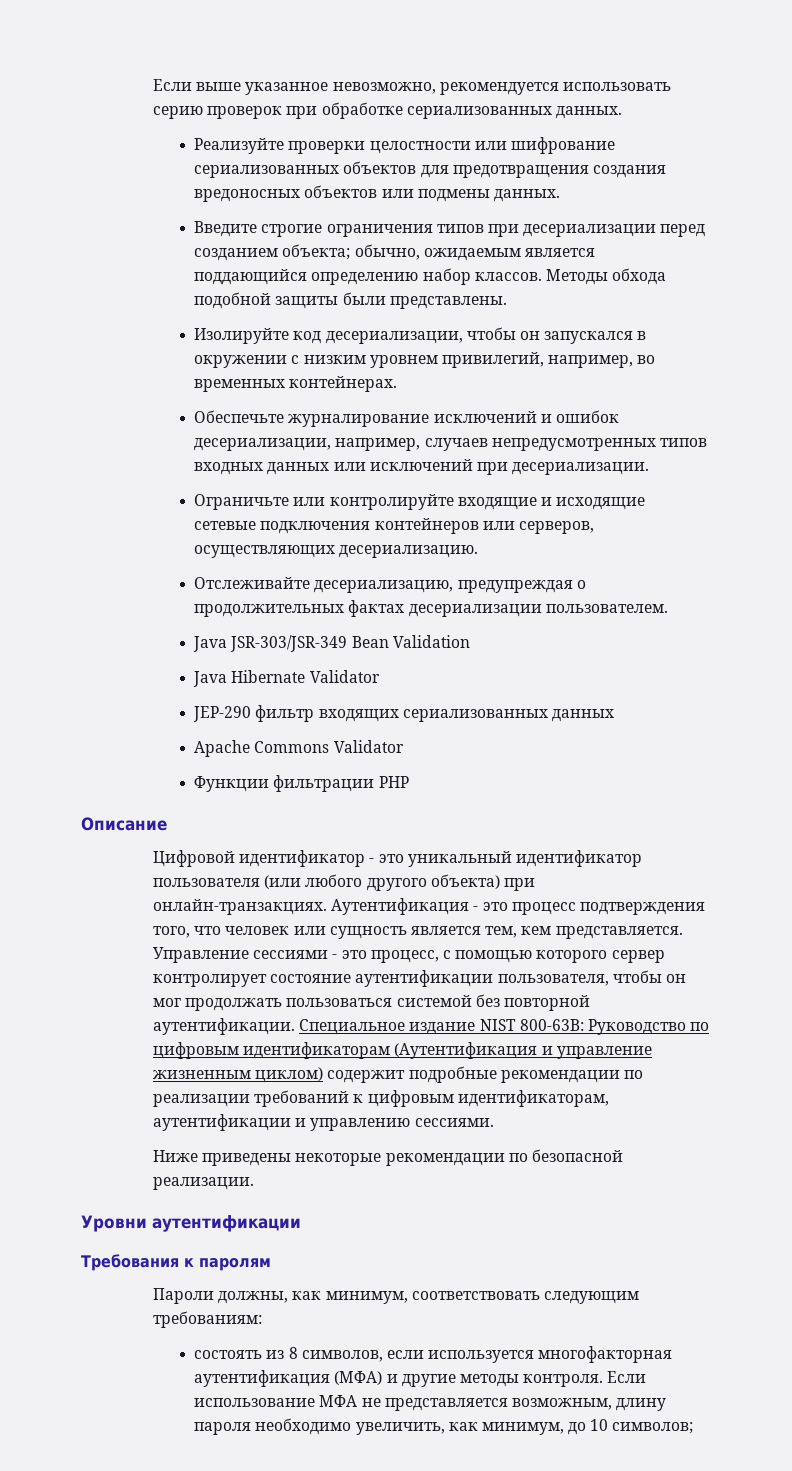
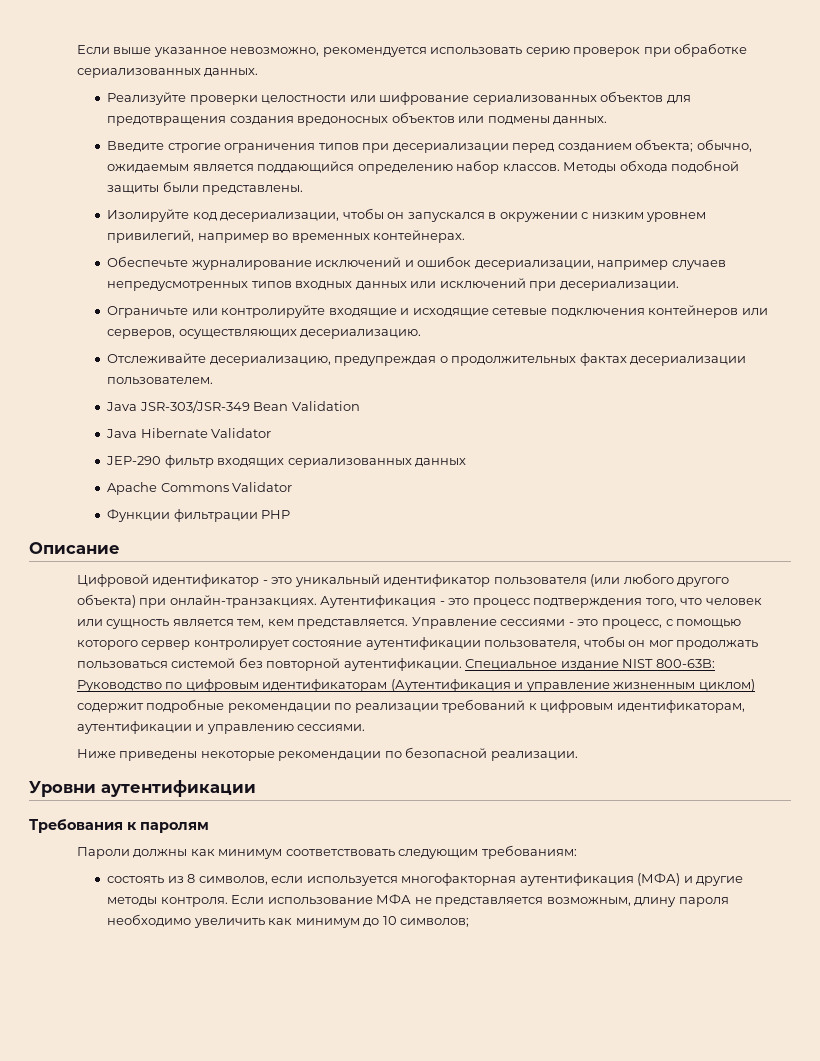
[548,355,634,368] например, -> [197,233,269,243] например
[335,438,421,451] например, -> [597,260,669,270] например
[218,1291,408,1304] должны, как минимум, -> [133,849,283,859] должны как минимум
[355,1422,564,1435] увеличить, как минимум, -> [193,918,360,928] увеличить как минимум

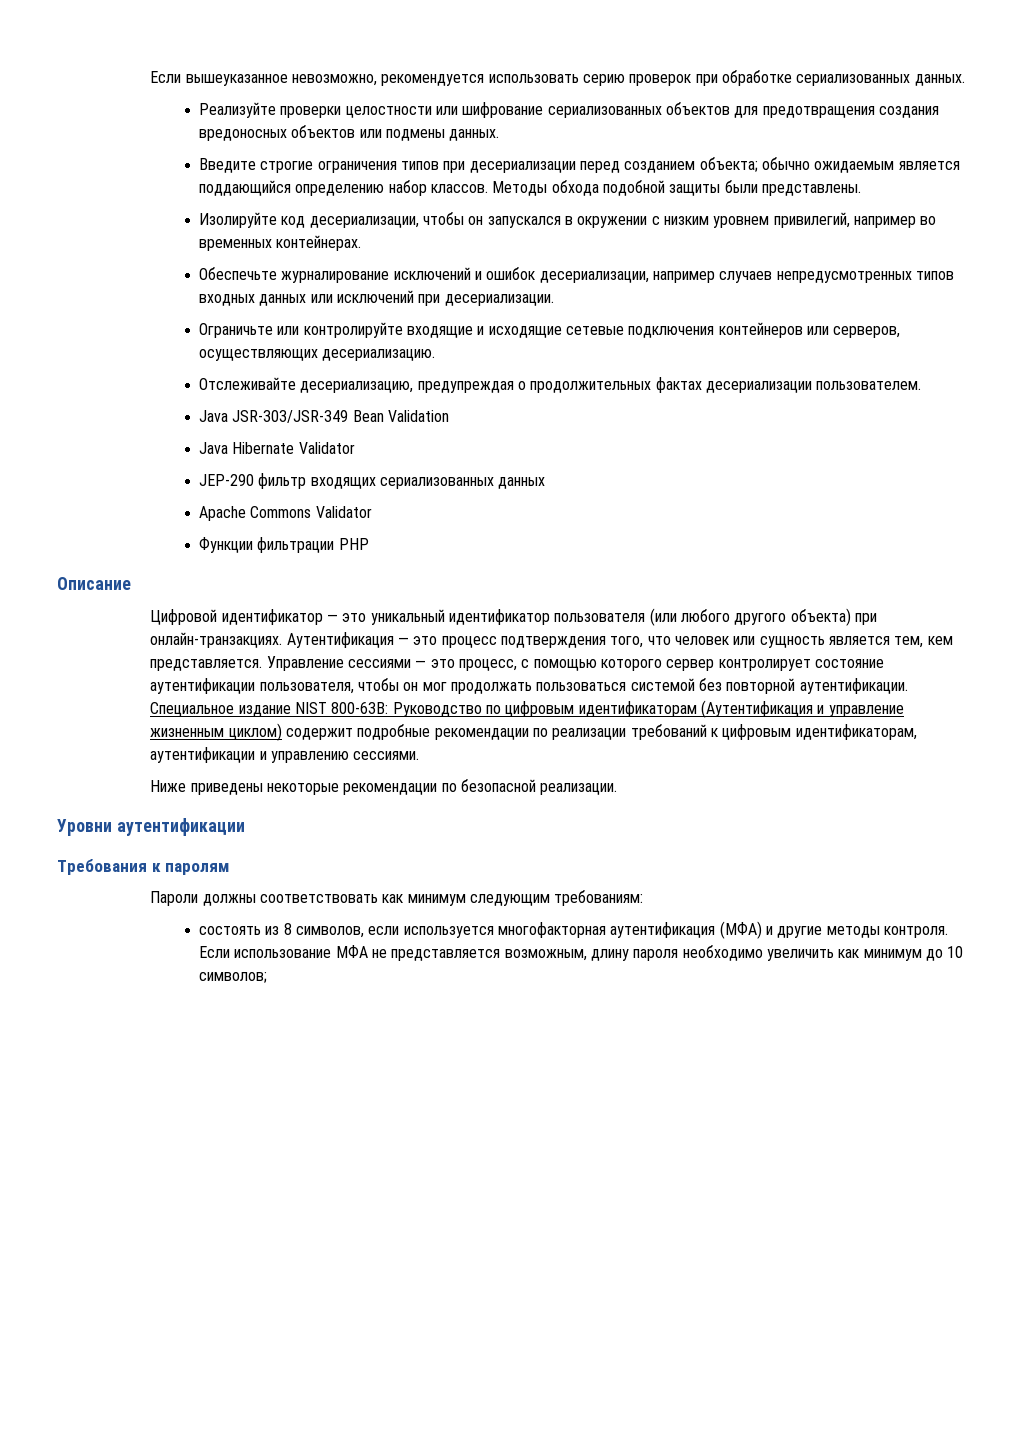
[76,45,227,57] Если выше указанное -> [150,71,288,86] Если вышеуказанное
[696,139,752,152] обычно, -> [761,157,810,170] обычно
[262,580,268,584] - -> [327,614,339,622] —
[439,601,445,605] - -> [398,637,410,645] —
[568,622,574,626] - -> [415,660,427,668] —
[190,849,395,859] как минимум соответствовать -> [260,894,466,906] соответствовать как минимум

